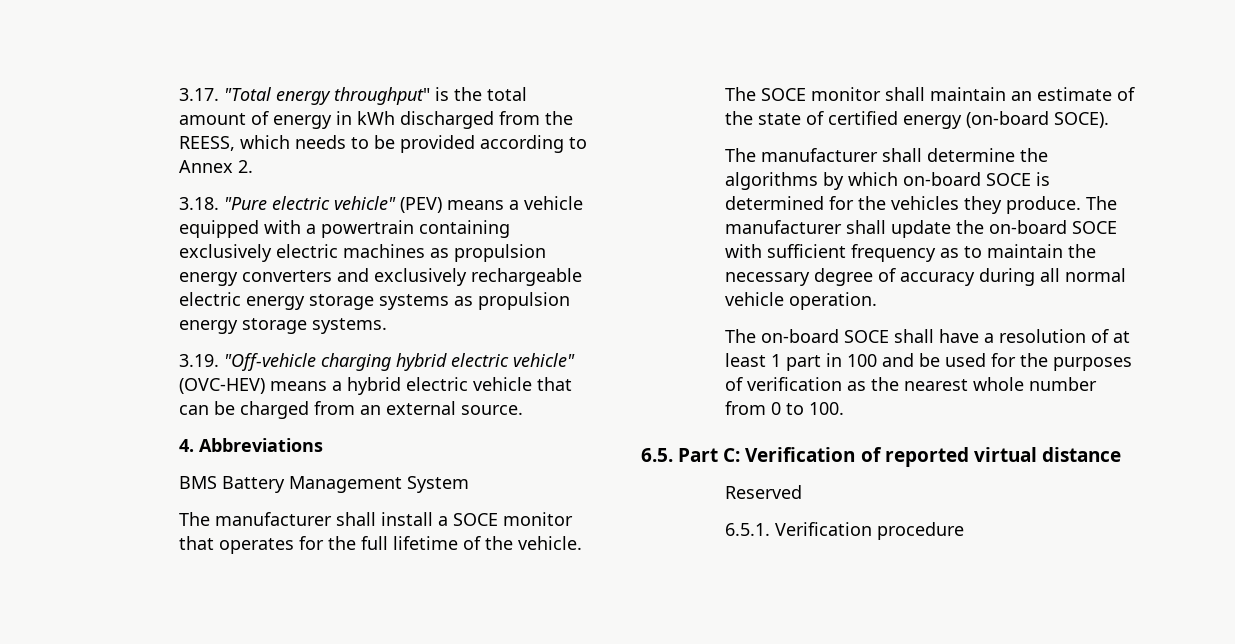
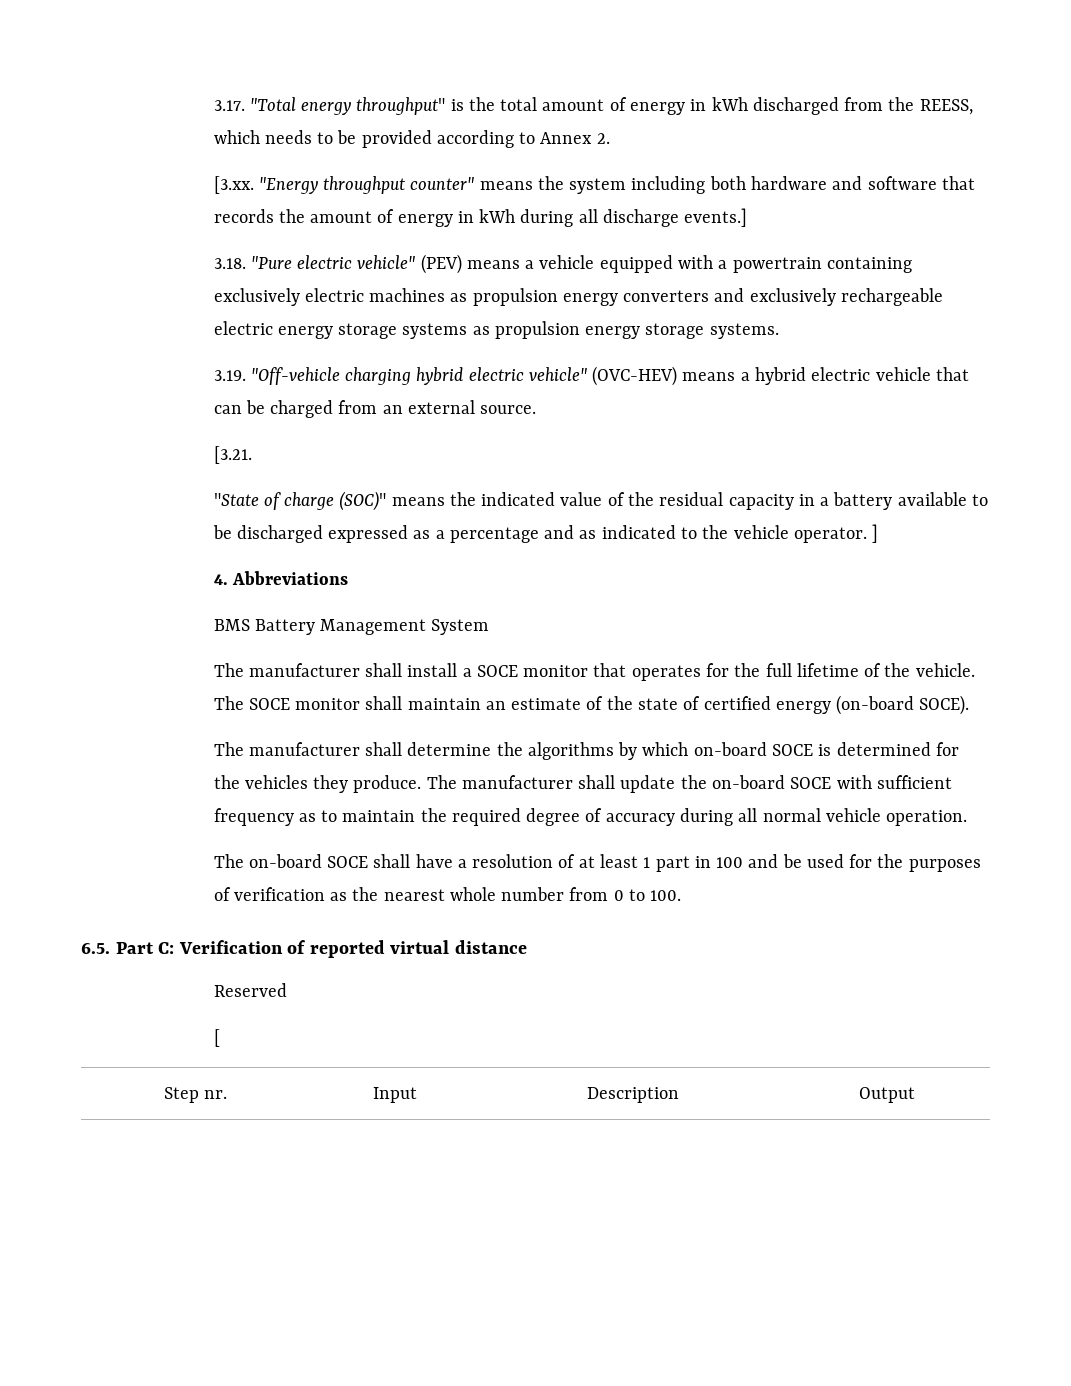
(254, 166) none -> [213,176,975,194] [213,208,748,227] // [3.xx. "Energy throughput counter" means the system including both hardware and software that records the amount of energy in kWh during all discharge events.]
(524, 410) none -> [213,446,252,464] [213,491,988,511] [212,524,879,543] // [3.21. // "State of charge (SOC)" means the indicated value of the residual capacity in a battery available to be discharged expressed as a percentage and as indicated to the vehicle operator. ]
[725,272,811,286] necessary -> [451,808,521,826] required
[725,522,965,540] 6.5.1. Verification procedure -> [213,1029,220,1047] [163,1087,228,1103] [373,1087,417,1103] [586,1087,679,1103] [859,1087,915,1103] [ // Step nr. | Input | Description | Output

